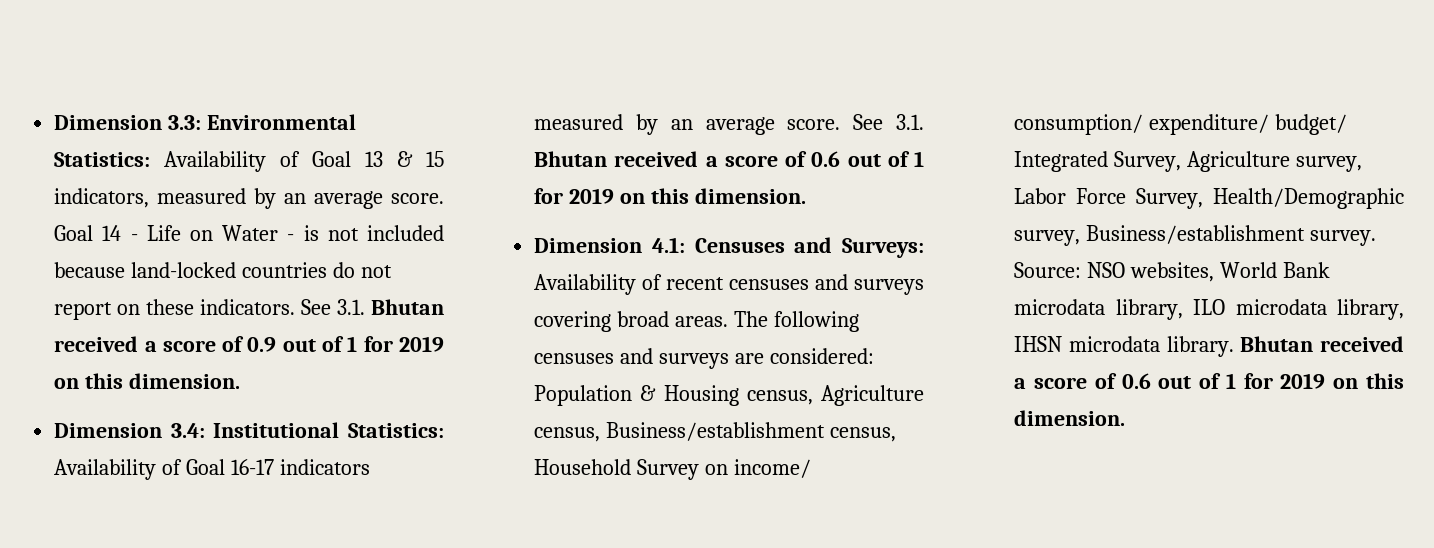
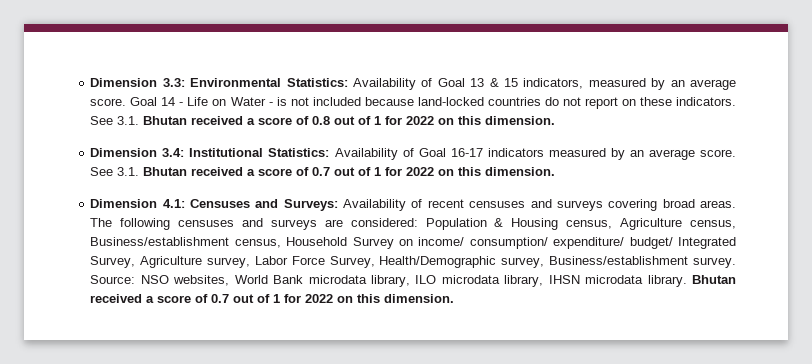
[247,336,445,352] 0.9 out of 1 for 2019 -> [312,116,435,125] 0.8 out of 1 for 2022
[811,151,925,167] [534,188,615,204] 0.6 out of 1 for 2019 -> [312,167,435,176] 0.7 out of 1 for 2022
[1121,373,1326,389] 0.6 out of 1 for 2019 -> [211,294,334,303] 0.7 out of 1 for 2022

